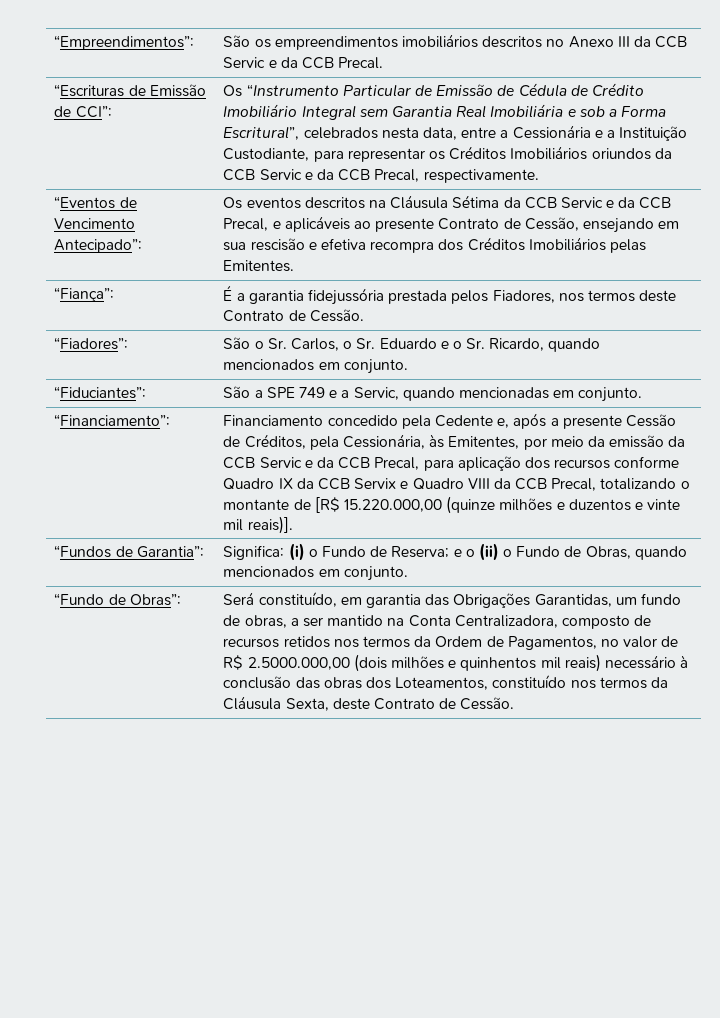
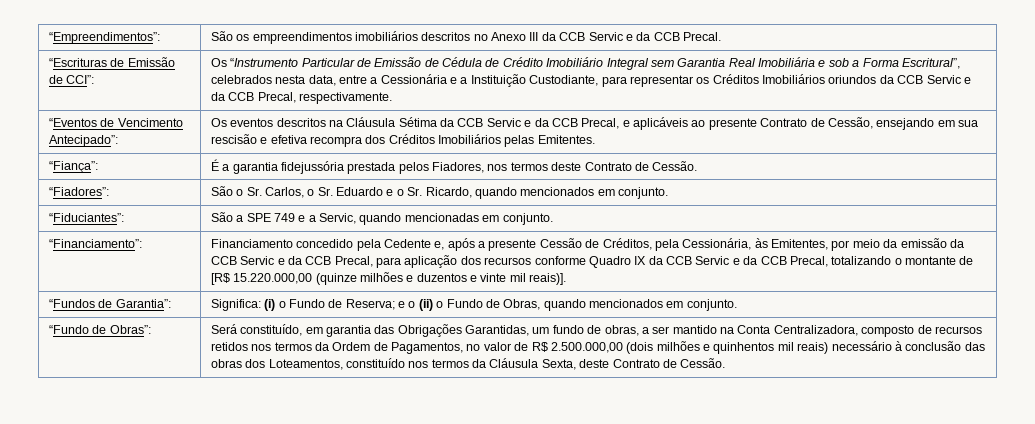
[354,478,490,490] Servix e Quadro VIII -> [695,256,740,265] Servic e
[247,657,350,670] 2.5000.000,00 -> [550,342,623,353] 2.500.000,00

